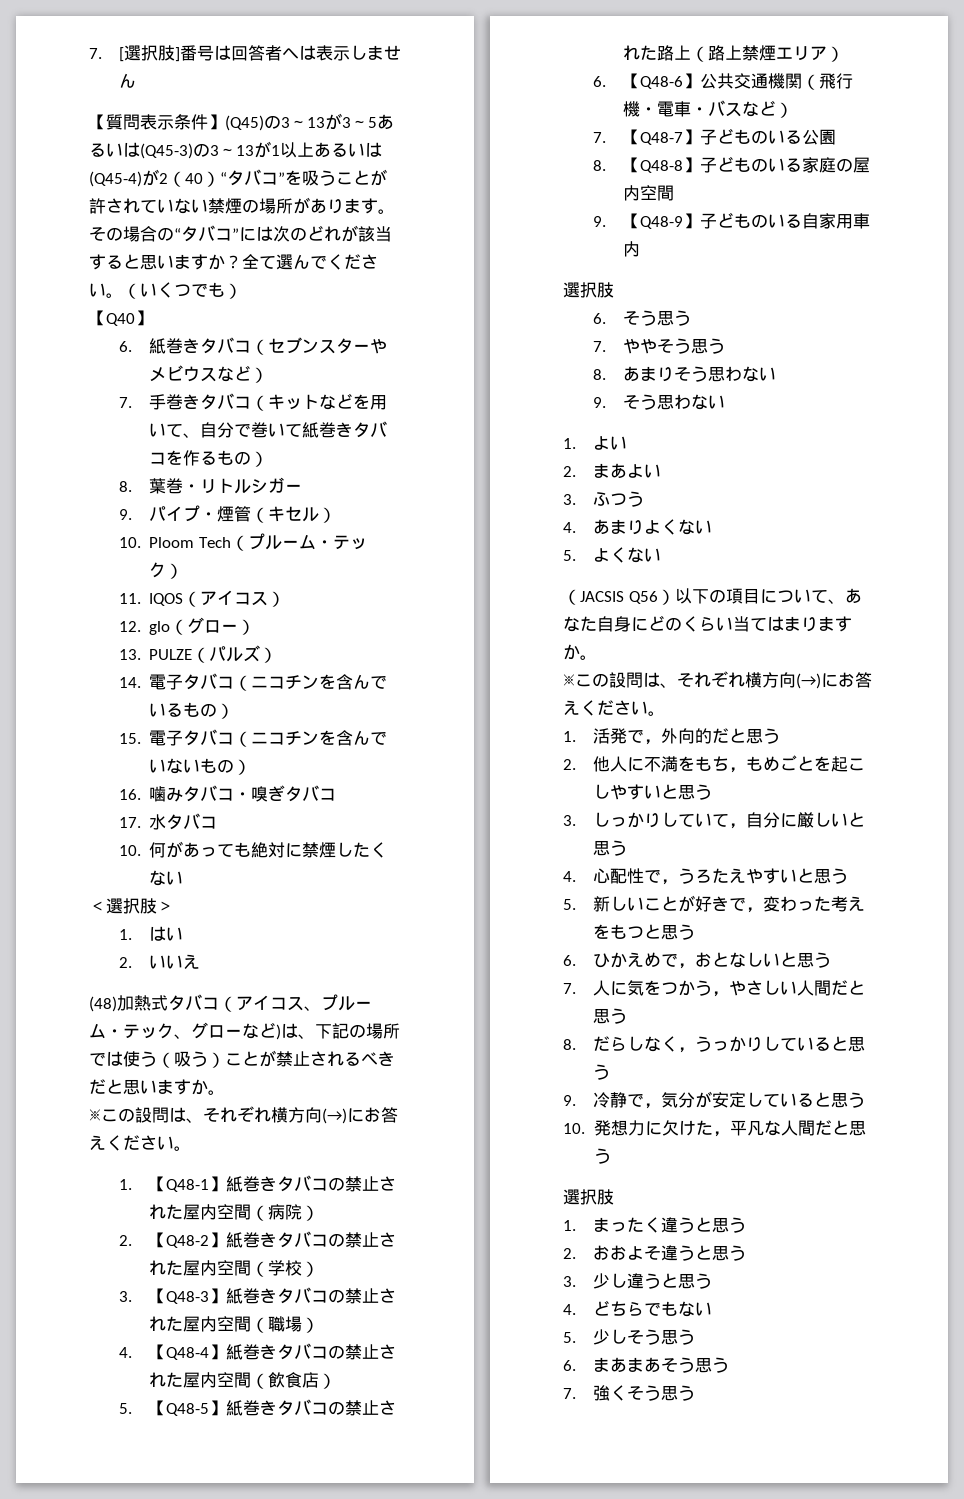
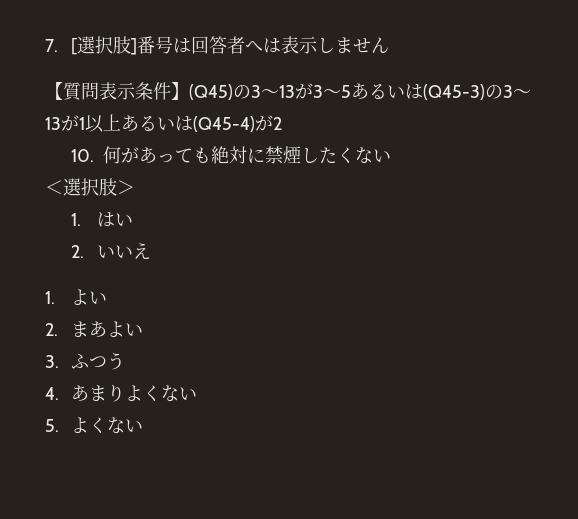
[168,169,387,187] [89,197,395,214] [89,225,392,242] [89,254,378,270] [89,282,242,299] [89,310,152,326] [118,337,387,355] [148,365,268,383] [118,393,387,411] [148,421,387,438] [148,450,268,467] [118,477,302,494] [118,505,336,523] [118,533,368,551] [149,562,184,579] [118,590,286,607] [118,617,256,635] [118,645,278,663] [118,673,388,691] [149,702,235,719] [118,729,388,747] [149,758,252,775] [118,785,337,802] [118,813,218,830] （40）“タバコ”を吸うことが許されていない禁煙の場所があります。その場合の“タバコ”には次のどれが該当すると思いますか？全て選んでください。（いくつでも） // 【Q40】 // 6.紙巻きタバコ（セブンスターやメビウスなど） // 7.手巻きタバコ（キットなどを用いて、自分で巻いて紙巻きタバコを作るもの） // 8.葉巻・リトルシガー // 9.パイプ・煙管（キセル） // 10. Ploom Tech（プルーム・テック） // 11. IQOS（アイコス） // 12. glo（グロー） // 13. PULZE（パルズ） // 14.電子タバコ（ニコチンを含んでいるもの） // 15.電子タバコ（ニコチンを含んでいないもの） // 16.噛みタバコ・嗅ぎタバコ // 17.水タバコ -> (282, 123) none
[89,994,372,1012] [89,1022,400,1040] [89,1050,395,1068] [89,1079,225,1095] [89,1106,398,1124] [89,1135,191,1151] [118,1175,396,1192] [148,1204,319,1221] [118,1231,396,1248] [148,1260,319,1277] [118,1287,396,1304] [148,1316,319,1333] [118,1343,396,1360] [148,1372,336,1389] [118,1399,396,1416] [622,45,844,62] [592,73,853,90] [622,100,793,118] [592,128,836,145] [592,156,870,173] [622,185,674,201] [592,212,870,229] [622,241,640,257] [563,282,614,298] [592,310,691,326] [592,338,725,354] [592,366,776,382] [592,394,725,410] // (48)加熱式タバコ（アイコス、プルーム・テック、グローなど)は、下記の場所では使う（吸う）ことが禁止されるべきだと思いますか。 // ※この設問は、それぞれ横方向(→)にお答えください。 // 1.【Q48-1】紙巻きタバコの禁止された屋内空間（病院） // 2.【Q48-2】紙巻きタバコの禁止された屋内空間（学校） // 3.【Q48-3】紙巻きタバコの禁止された屋内空間（職場） // 4.【Q48-4】紙巻きタバコの禁止された屋内空間（飲食店） // 5.【Q48-5】紙巻きタバコの禁止された路上（路上禁煙エリア） // 6.【Q48-6】公共交通機関（飛行機・電車・バスなど） // 7.【Q48-7】子どものいる公園 // 8.【Q48-8】子どものいる家庭の屋内空間 // 9.【Q48-9】子どものいる自家用車内 // 選択肢 // 6.そう思う // 7.ややそう思う // 8.あまりそう思わない // 9.そう思わない -> (151, 250) none
[563,588,862,605] [563,615,852,632] [563,644,597,660] [563,671,872,689] [563,700,665,716] [563,728,780,745] [563,755,865,773] [592,784,712,800] [563,812,865,829] [592,840,627,856] [563,868,848,885] [563,895,865,913] [592,924,695,940] [563,952,831,969] [563,980,865,997] [592,1008,627,1024] [563,1036,865,1053] [592,1064,610,1080] [563,1091,865,1109] [563,1120,866,1137] [593,1148,611,1164] [563,1189,614,1205] [563,1217,746,1233] [563,1245,746,1261] [563,1273,712,1289] [563,1300,712,1317] [563,1329,695,1345] [563,1357,729,1373] [563,1385,695,1401] // （JACSIS Q56）以下の項目について、あなた自身にどのくらい当てはまりますか。 // ※この設問は、それぞれ横方向(→)にお答えください。 // 1.活発で，外向的だと思う // 2.他人に不満をもち，もめごとを起こしやすいと思う // 3.しっかりしていて，自分に厳しいと思う // 4.心配性で，うろたえやすいと思う // 5.新しいことが好きで，変わった考えをもつと思う // 6.ひかえめで，おとなしいと思う // 7.人に気をつかう，やさしい人間だと思う // 8.だらしなく，うっかりしていると思う // 9.冷静で，気分が安定していると思う // 10.発想力に欠けた，平凡な人間だと思う // 選択肢 // 1.まったく違うと思う // 2.おおよそ違うと思う // 3.少し違うと思う // 4.どちらでもない // 5.少しそう思う // 6.まあまあそう思う // 7.強くそう思う -> (143, 426) none

